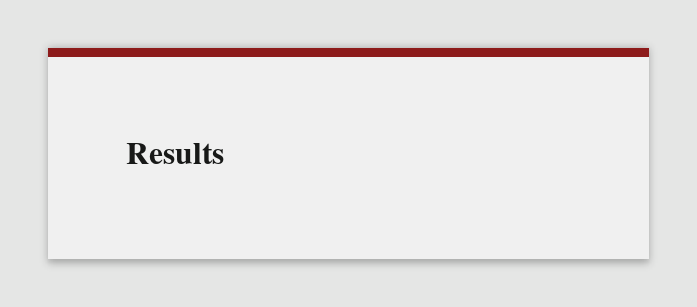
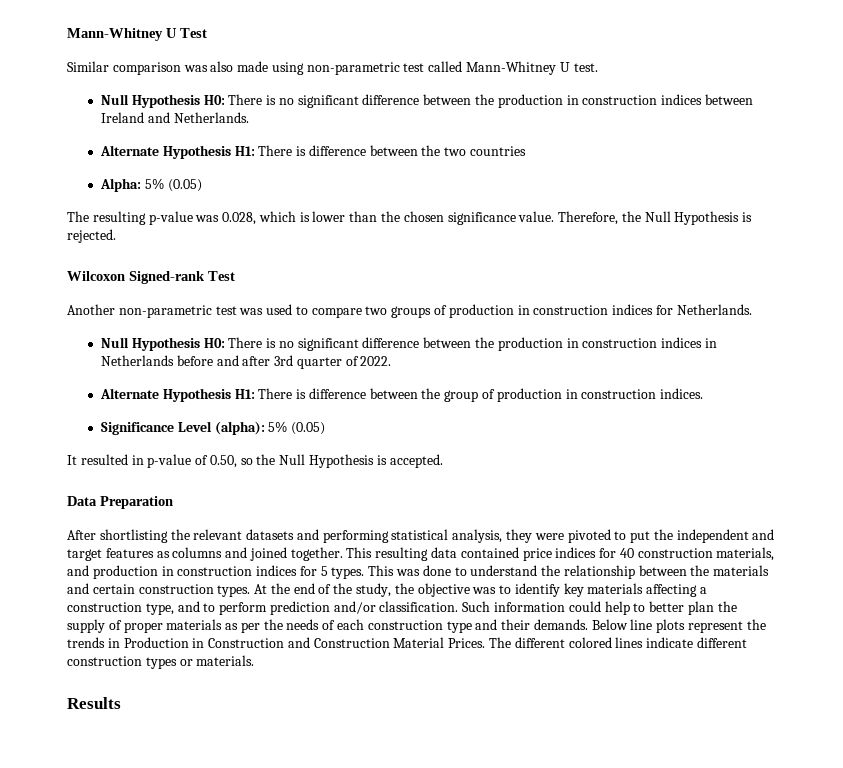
(126, 153) none -> [67,28,207,41] [67,61,598,75] [100,94,753,108] [100,112,249,123] [99,145,526,159] [99,178,202,192] [67,211,753,225] [67,229,116,243] [67,271,235,284] [67,304,752,318] [100,337,717,351] [100,355,392,369] [99,388,704,402] [100,421,326,435] [67,454,443,468] [67,496,173,509] [67,529,775,543] [67,547,775,561] [67,565,770,579] [67,583,708,597] [67,601,737,615] [67,619,766,633] [67,637,747,648] [67,655,255,669] Mann-Whitney U Test // Similar comparison was also made using non-parametric test called Mann-Whitney U test. // Null Hypothesis H0: There is no significant difference between the production in construction indices between Ireland and Netherlands. // Alternate Hypothesis H1: There is difference between the two countries // Alpha: 5% (0.05) // The resulting p-value was 0.028, which is lower than the chosen significance value. Therefore, the Null Hypothesis is rejected. // Wilcoxon Signed-rank Test // Another non-parametric test was used to compare two groups of production in construction indices for Netherlands. // Null Hypothesis H0: There is no significant difference between the production in construction indices in Netherlands before and after 3rd quarter of 2022. // Alternate Hypothesis H1: There is difference between the group of production in construction indices. // Significance Level (alpha): 5% (0.05) // It resulted in p-value of 0.50, so the Null Hypothesis is accepted. // Data Preparation // After shortlisting the relevant datasets and performing statistical analysis, they were pivoted to put the independent and target features as columns and joined together. This resulting data contained price indices for 40 construction materials, and production in construction indices for 5 types. This was done to understand the relationship between the materials and certain construction types. At the end of the study, the objective was to identify key materials affecting a construction type, and to perform prediction and/or classification. Such information could help to better plan the supply of proper materials as per the needs of each construction type and their demands. Below line plots represent the trends in Production in Construction and Construction Material Prices. The different colored lines indicate different construction types or materials. //

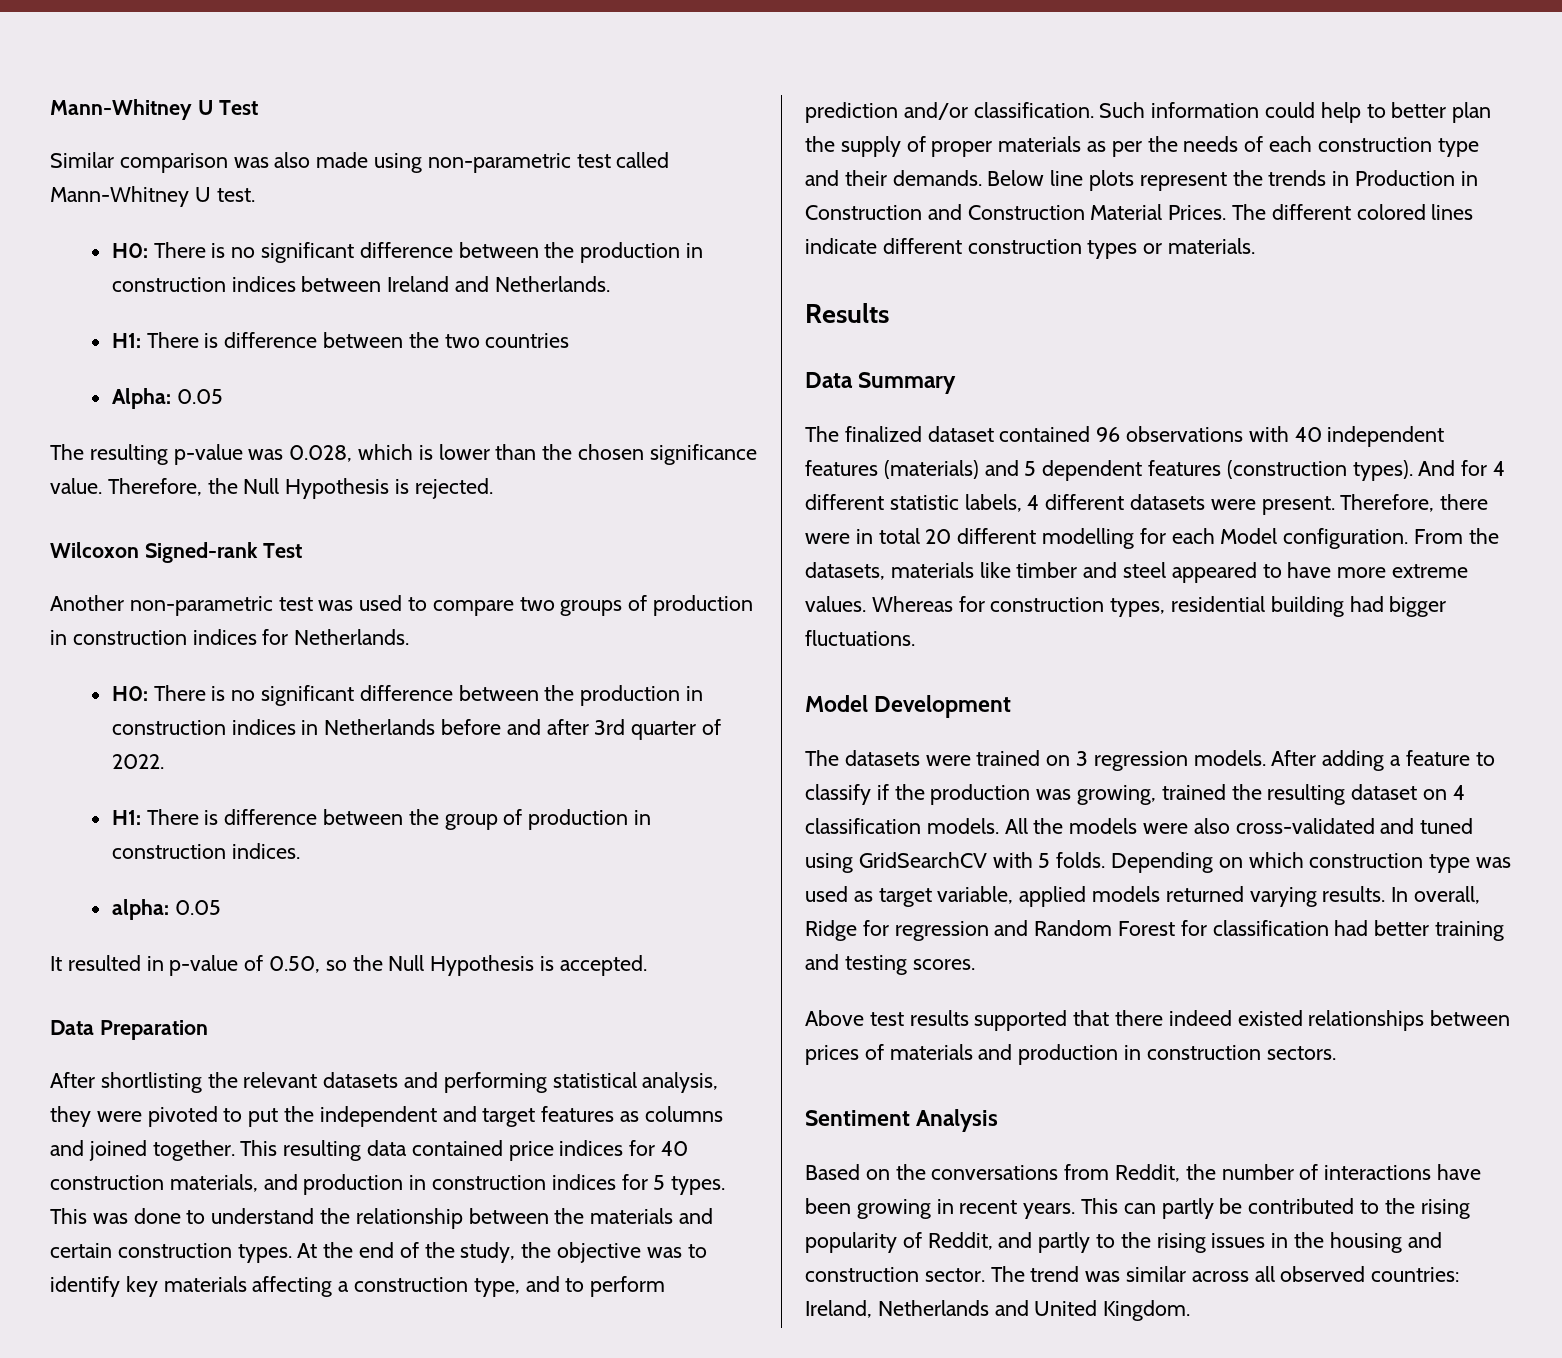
[100,94,200,108] Null Hypothesis -> (255, 195) none
[99,145,231,159] Alternate Hypothesis -> (610, 284) none
[144,178,202,192] 5% (0.05) -> [176,389,223,404] 0.05
[100,337,200,351] Null Hypothesis -> (410, 637) none
[99,388,231,402] Alternate Hypothesis -> (164, 761) none
[100,421,326,435] Significance Level (alpha): 5% (0.05) -> [111,899,221,920] alpha: 0.05
(121, 703) none -> [805,372,957,394] [805,426,1445,447] [805,460,1506,481] [805,494,1489,515] [805,528,1499,549] [805,562,1469,583] [805,596,1447,617] [805,630,915,646] [805,695,1012,718] [805,750,1495,771] [805,784,1465,805] [805,818,1474,834] [805,852,1512,873] [805,886,1481,907] [805,920,1505,941] [805,954,975,975] [805,1010,1511,1031] [805,1044,1336,1065] [805,1109,999,1132] [805,1164,1482,1182] [805,1198,1470,1219] [805,1232,1442,1253] [805,1266,1460,1282] [805,1300,1191,1321] // Data Summary // The finalized dataset contained 96 observations with 40 independent features (materials) and 5 dependent features (construction types). And for 4 different statistic labels, 4 different datasets were present. Therefore, there were in total 20 different modelling for each Model configuration. From the datasets, materials like timber and steel appeared to have more extreme values. Whereas for construction types, residential building had bigger fluctuations. // Model Development // The datasets were trained on 3 regression models. After adding a feature to classify if the production was growing, trained the resulting dataset on 4 classification models. All the models were also cross-validated and tuned using GridSearchCV with 5 folds. Depending on which construction type was used as target variable, applied models returned varying results. In overall, Ridge for regression and Random Forest for classification had better training and testing scores. // Above test results supported that there indeed existed relationships between prices of materials and production in construction sectors. // Sentiment Analysis // Based on the conversations from Reddit, the number of interactions have been growing in recent years. This can partly be contributed to the rising popularity of Reddit, and partly to the rising issues in the housing and construction sector. The trend was similar across all observed countries: Ireland, Netherlands and United Kingdom.

